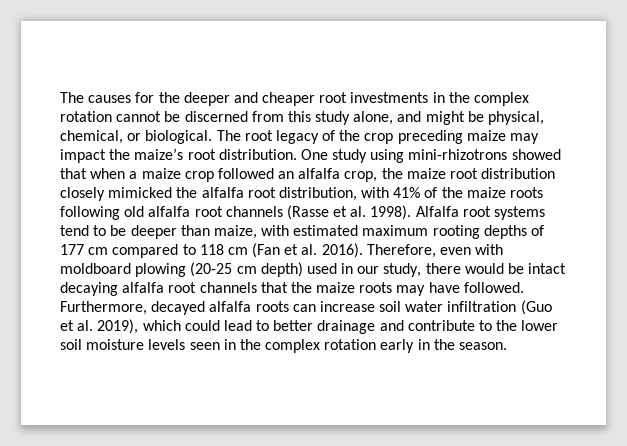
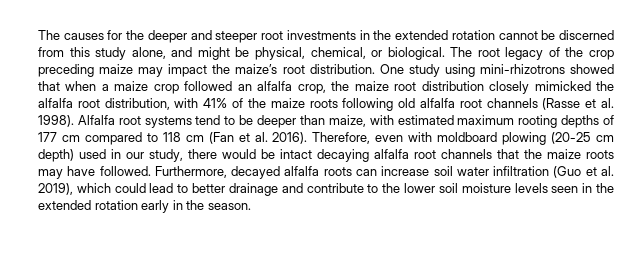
[262,92,316,106] cheaper -> [215,31,258,43] steeper
[474,92,530,106] complex -> [395,30,449,40] extended
[265,339,321,353] complex -> [38,200,91,210] extended

